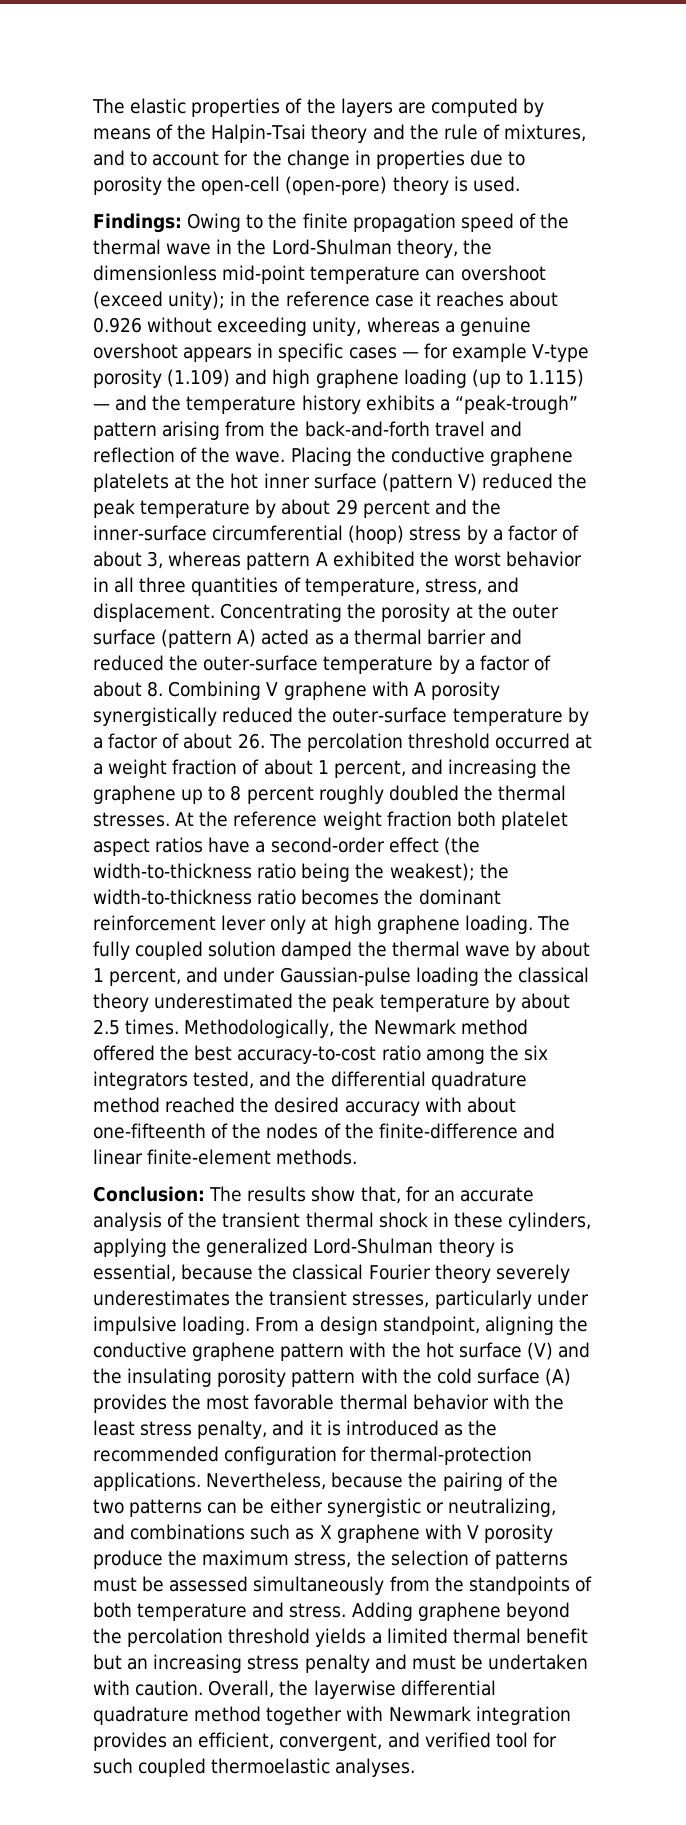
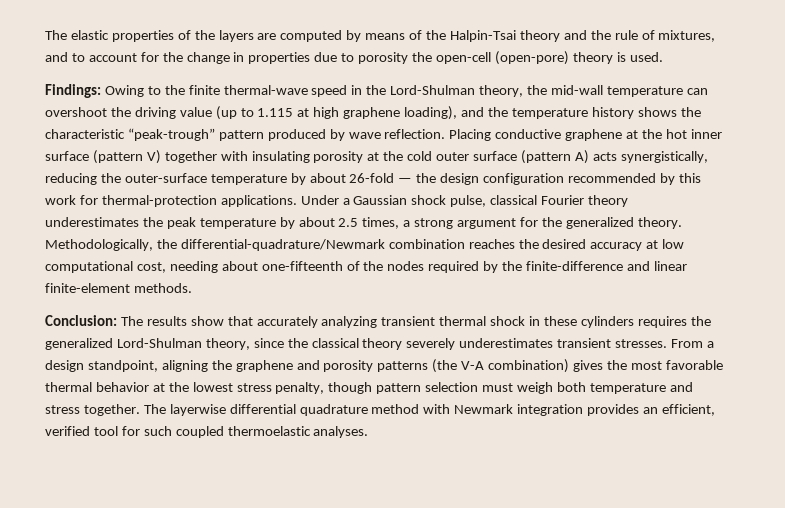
[352,213,570,232] [93,239,212,255] propagation speed of the thermal wave -> [223,85,348,97] thermal-wave speed
[93,265,306,284] dimensionless mid-point -> [550,85,603,95] mid-wall
[93,291,559,310] [93,317,531,336] [93,343,590,362] [93,369,585,388] [93,395,578,414] [93,421,522,440] [93,447,573,466] [93,473,169,492] (exceed unity); in the reference case it reaches about 0.926 without exceeding unity, whereas a genuine overshoot appears in specific cases — for example V-type porosity (1.109) and high graphene loading (up to 1.115) — and the temperature history exhibits a “peak-trough” pattern arising from the back-and-forth travel and reflection of the wave. Placing the conductive graphene platelets -> [110,106,701,120] [45,128,623,141] the driving value (up to 1.115 at high graphene loading), and the temperature history shows the characteristic “peak-trough” pattern produced by wave reflection. Placing conductive graphene
[482,473,588,489] [93,499,501,518] [93,525,579,544] [93,551,583,570] [93,577,519,596] [93,603,377,622] reduced the peak temperature by about 29 percent and the inner-surface circumferential (hoop) stress by a factor of about 3, whereas pattern A exhibited the worst behavior in all three quantities of temperature, stress, and displacement. Concentrating the -> [164,151,310,163] together with insulating
(507, 611) none -> [407,151,433,161] cold
[261,629,523,645] [93,655,551,674] [93,681,500,700] [93,707,589,726] [93,733,593,752] [93,759,572,778] [93,785,567,804] [93,811,568,830] [93,837,480,856] [93,863,509,882] [93,889,501,905] [93,915,570,934] [93,941,591,960] [93,967,589,986] [93,993,294,1012] acted as a thermal barrier and reduced the outer-surface temperature by a factor of about 8. Combining V graphene with A porosity synergistically reduced the outer-surface temperature by a factor of about 26. The percolation threshold occurred at a weight fraction of about 1 percent, and increasing the graphene up to 8 percent roughly doubled the thermal stresses. At the reference weight fraction both platelet aspect ratios have a second-order effect (the width-to-thickness ratio being the weakest); the width-to-thickness ratio becomes the dominant reinforcement lever only at high graphene loading. The fully coupled solution damped the thermal wave by about 1 percent, and under Gaussian-pulse loading the classical theory underestimated -> [592,151,708,163] [45,173,701,185] [45,195,629,207] [45,217,139,227] acts synergistically, reducing the outer-surface temperature by about 26-fold — the design configuration recommended by this work for thermal-protection applications. Under a Gaussian shock pulse, classical Fourier theory underestimates
[125,1019,528,1038] [93,1045,548,1064] [93,1071,527,1090] [93,1097,462,1116] times. Methodologically, the Newmark method offered the best accuracy-to-cost ratio among the six integrators tested, and the differential quadrature method reached the desired accuracy with -> [362,217,682,229] [45,239,685,251] [45,261,218,273] times, a strong argument for the generalized theory. Methodologically, the differential-quadrature/Newmark combination reaches the desired accuracy at low computational cost, needing
[323,1123,341,1139] of -> [428,261,499,273] required by
[360,1186,534,1204] [93,1212,218,1231] that, for an accurate analysis of the -> [227,316,378,328] that accurately analyzing
[508,1212,592,1231] [93,1238,167,1257] cylinders, applying -> [580,316,687,328] cylinders requires
[438,1238,514,1257] [93,1264,431,1282] theory is essential, because the classical Fourier -> [205,338,359,350] theory, since the classical
[235,1290,589,1309] [93,1316,251,1335] the transient stresses, particularly under impulsive loading. -> [557,338,668,348] transient stresses.
[93,1342,591,1361] [93,1368,572,1387] [93,1394,167,1413] conductive graphene pattern with the hot surface (V) and the insulating porosity pattern with the cold surface (A) provides -> [235,359,604,373] graphene and porosity patterns (the V-A combination) gives
[492,1394,564,1410] [93,1420,498,1439] [93,1446,533,1465] [93,1472,558,1491] [93,1498,556,1517] [93,1524,554,1543] [93,1550,568,1569] [93,1576,592,1595] [93,1602,570,1621] [93,1628,588,1647] [93,1654,589,1673] [93,1680,309,1698] with the least stress penalty, and it is introduced as the recommended configuration for thermal-protection applications. Nevertheless, because the pairing of the two patterns can be either synergistic or neutralizing, and combinations such as X graphene with V porosity produce the maximum stress, the selection of patterns must be assessed simultaneously from the standpoints of both temperature and stress. Adding graphene beyond the percolation threshold yields a limited thermal benefit but an increasing stress penalty and must be undertaken with caution. Overall, the -> [152,382,693,394] [45,404,166,416] at the lowest stress penalty, though pattern selection must weigh both temperature and stress together. The
[266,1706,343,1725] together -> (420, 409) none
[279,1732,420,1751] convergent, and -> (715, 410) none

